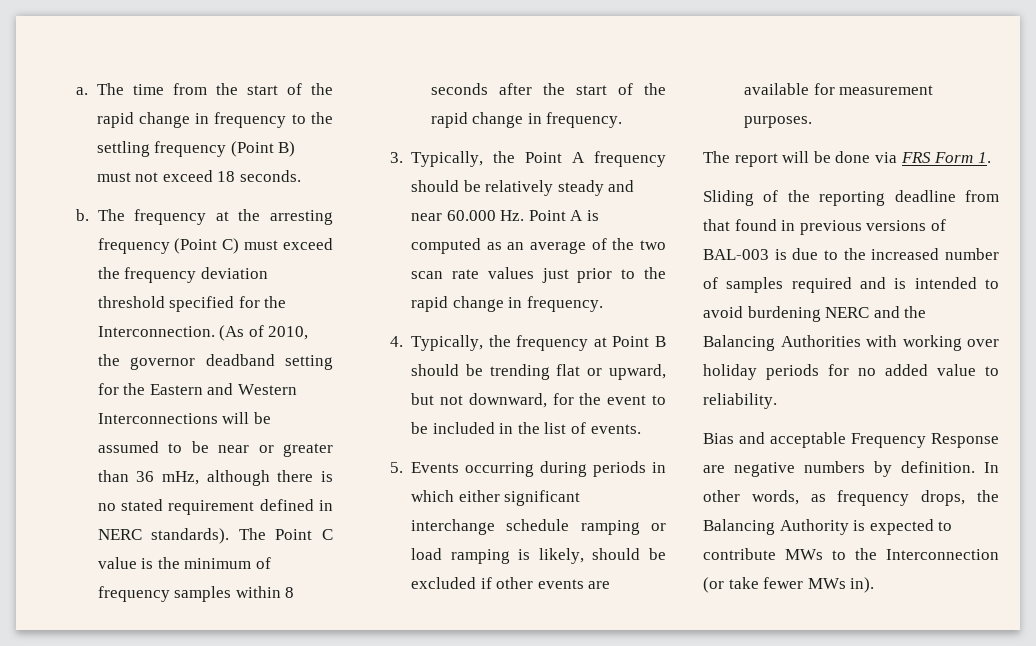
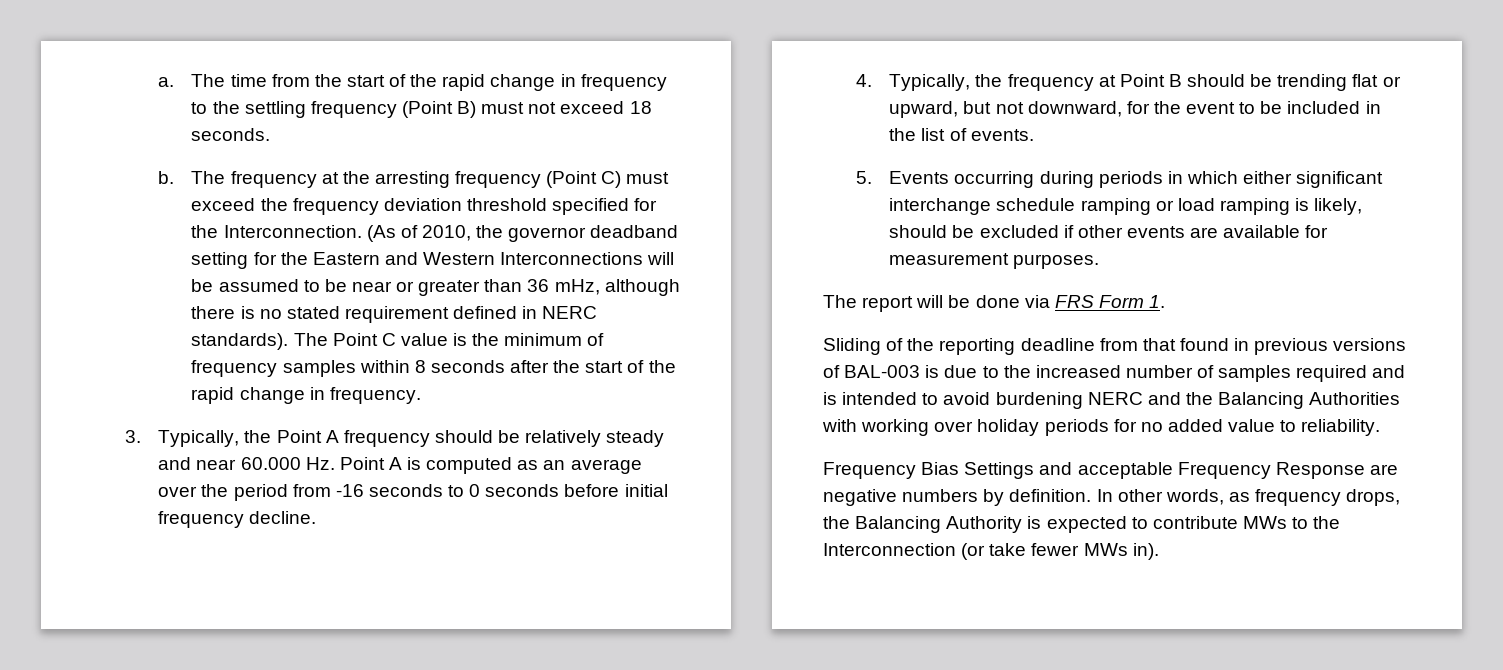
[591,238,666,250] [411,267,666,283] [411,296,603,312] of the two scan rate values just prior to the rapid change in frequency. -> [158,484,668,501] [158,511,317,528] over the period from -16 seconds to 0 seconds before initial frequency decline.
[703,433,734,444] Bias -> [823,462,1035,479] Frequency Bias Settings

